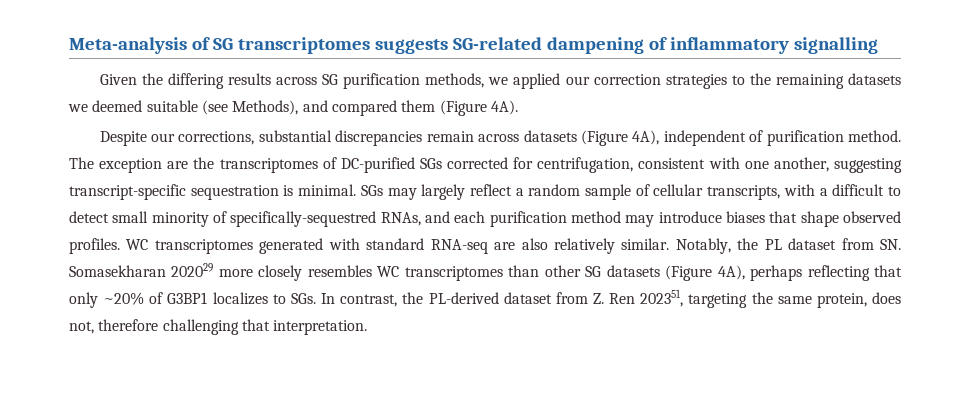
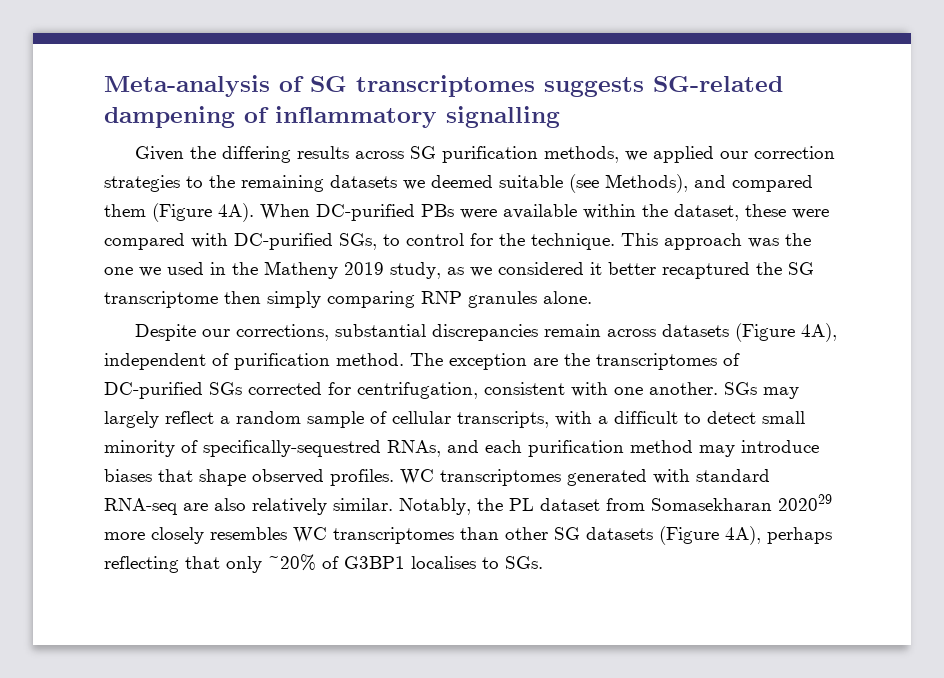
(518, 107) none -> [260,204,829,221] [104,233,811,250] [104,261,814,279] [104,291,592,308] When DC-purified PBs were available within the dataset, these were compared with DC-purified SGs, to control for the technique. This approach was the one we used in the Matheny 2019 study, as we considered it better recaptured the SG transcriptome then simply comparing RNP granules alone.
[773,157,902,173] [69,184,357,200] another, suggesting transcript-specific sequestration is minimal. -> [649,382,718,395] another.
[880,239,901,250] SN. -> (645, 504) none
[212,292,268,305] localizes -> [411,556,476,569] localises
[321,289,901,308] [69,319,368,335] In contrast, the PL-derived dataset from Z. Ren 202351, targeting the same protein, does not, therefore challenging that interpretation. -> (543, 562) none

